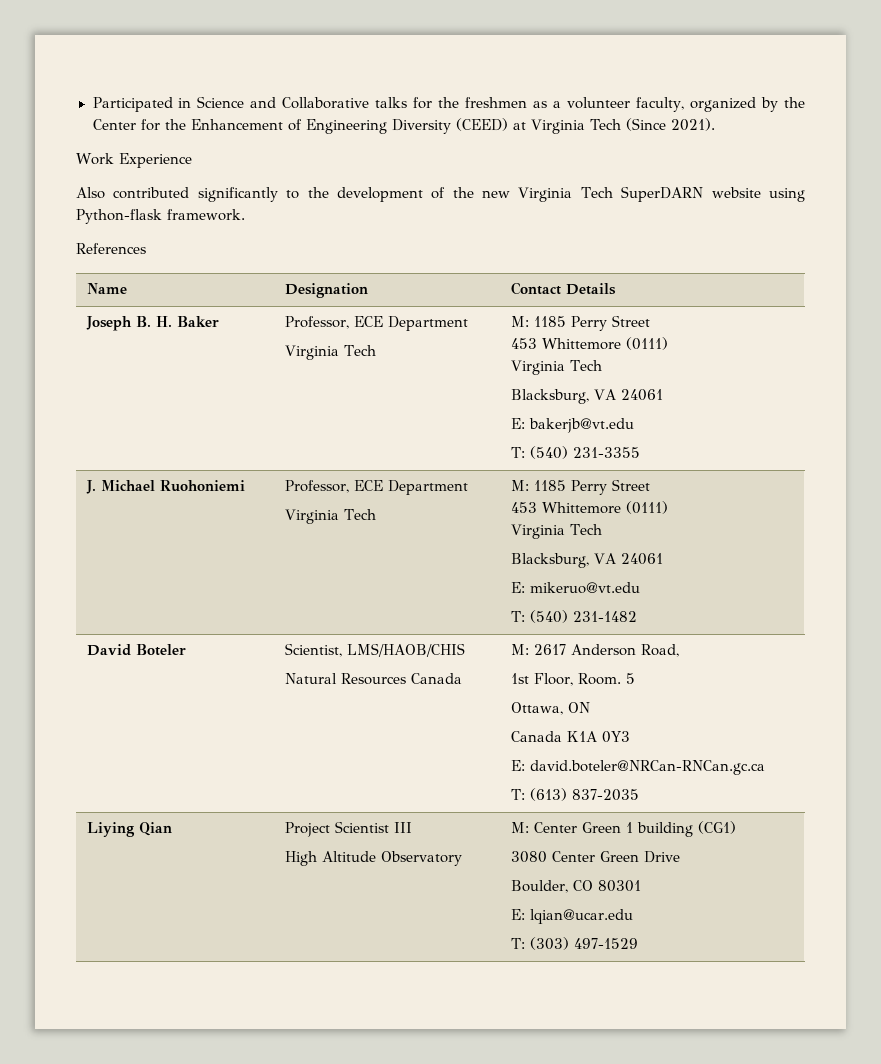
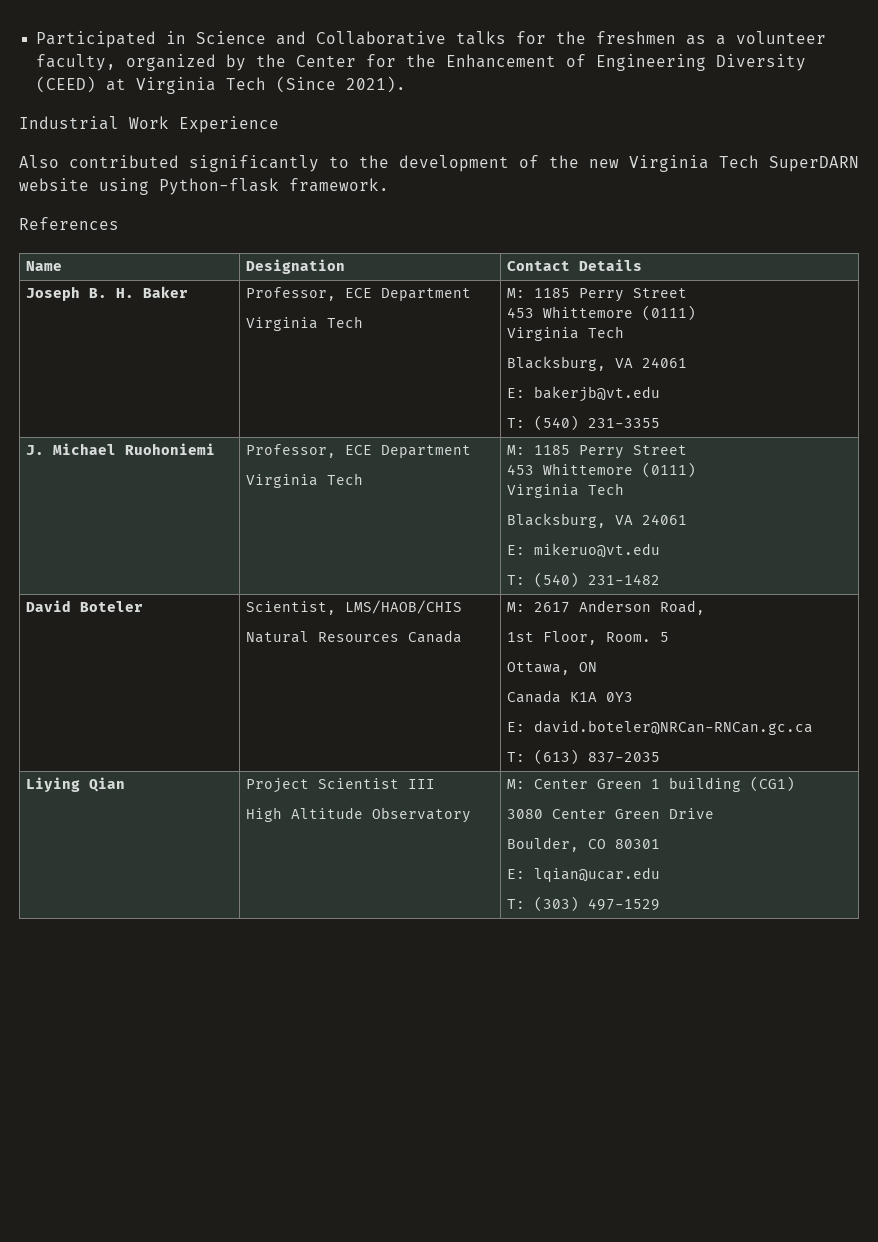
(716, 124) none -> [19,116,119,130] Industrial

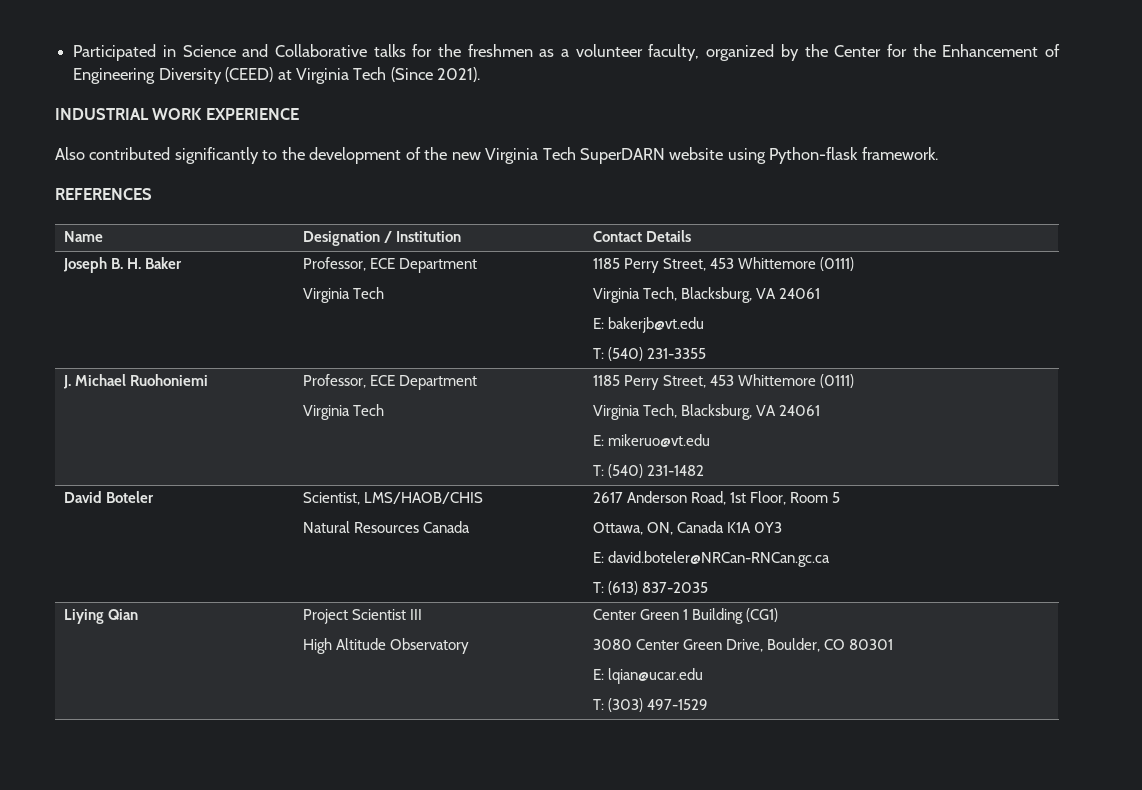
[19,116,279,133] Industrial Work Experience -> [55,108,299,120] INDUSTRIAL WORK EXPERIENCE
[19,217,119,230] References -> [55,188,152,200] REFERENCES
(345, 266) none -> [384,231,462,243] / Institution
[506,288,687,302] [506,305,696,321] [506,326,624,341] M: 1185 Perry Street // 453 Whittemore (0111) // Virginia Tech // -> [593,257,855,273] [593,287,678,303] 1185 Perry Street, 453 Whittemore (0111) // Virginia Tech,
[506,445,687,459] [506,462,696,478] [506,483,624,498] M: 1185 Perry Street // 453 Whittemore (0111) // Virginia Tech // -> [593,374,855,390] [593,404,678,420] 1185 Perry Street, 453 Whittemore (0111) // Virginia Tech,
[506,602,525,612] M: -> (471, 527) none
(705, 607) // -> (727, 498) none
[605,632,651,642] Room. -> [790,492,829,503] Room
[578,662,597,672] ON // -> [647,522,674,535] ON,
[506,779,525,789] M: -> (470, 646) none
[668,777,741,792] building -> [692,608,744,624] Building
[668,808,714,819] Drive // -> [726,639,764,652] Drive,

